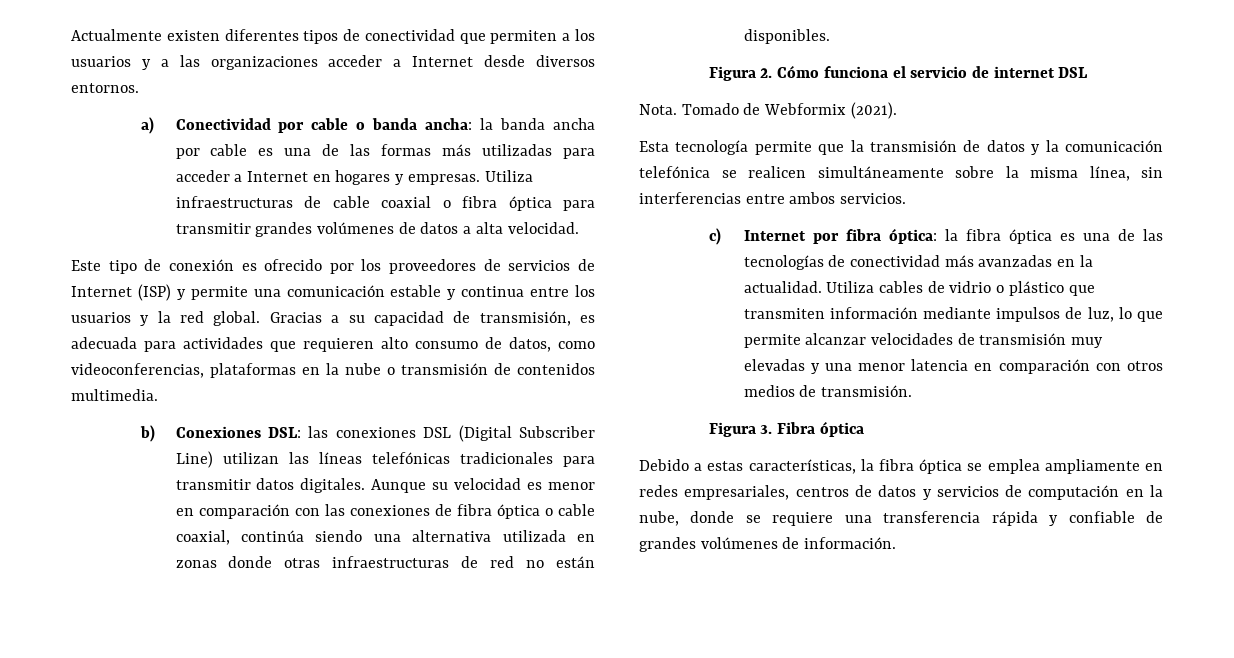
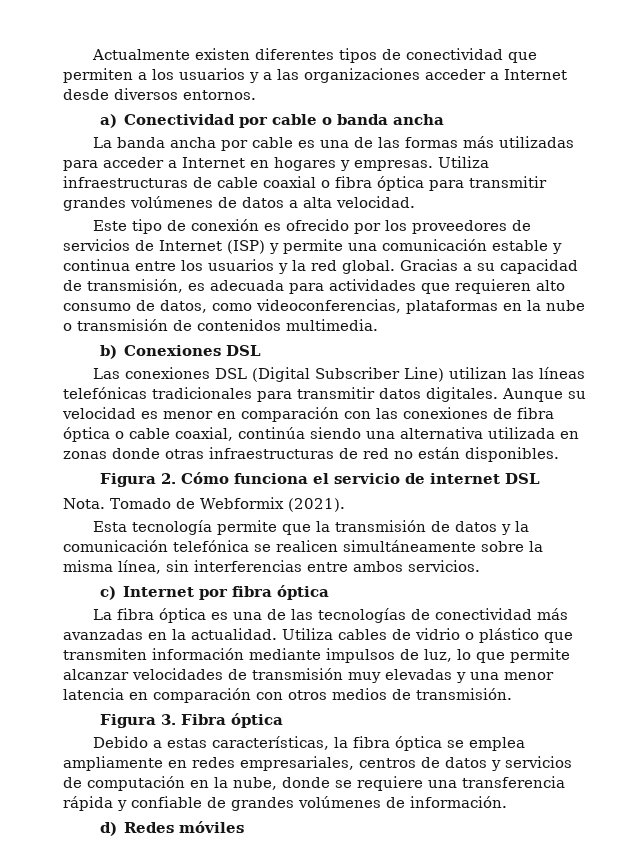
[425,118,494,130] ancha: la -> [393,114,445,125] [93,137,113,148] ancha // La
[267,426,329,438] DSL: las -> [226,345,262,356] [93,368,121,379] DSL // Las
[888,228,958,244] óptica: la -> [277,585,330,600] [93,609,113,620] óptica // La
(897, 543) none -> [100,821,245,836] // d) Redes móviles

